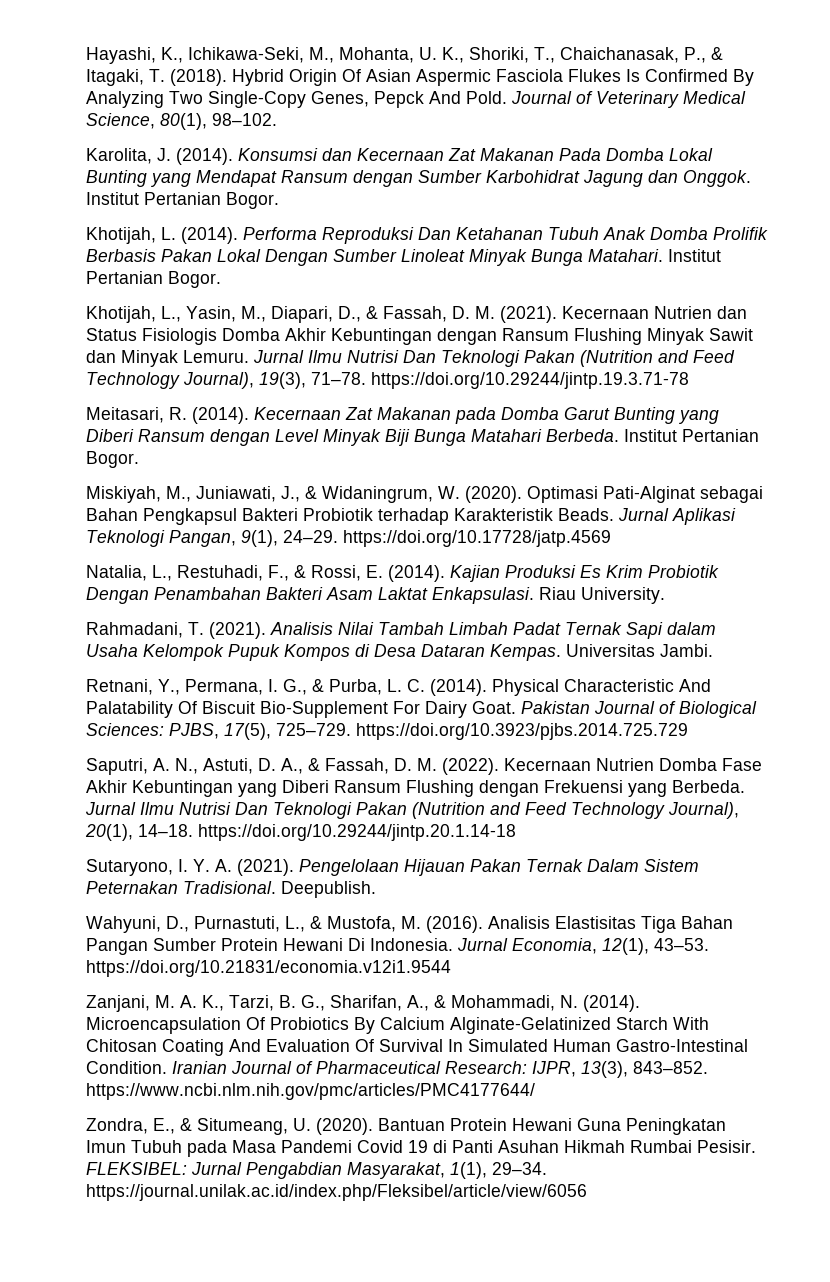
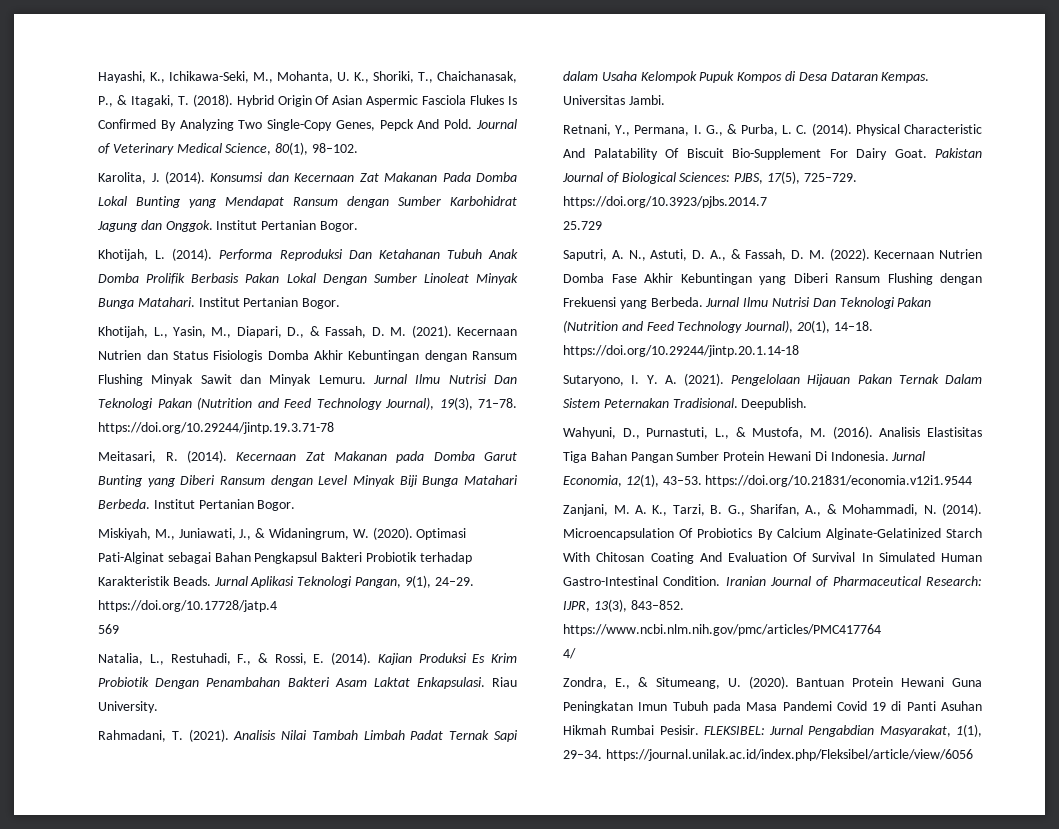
[342,530,611,547] https://doi.org/10.17728/jatp.4569 -> [98,600,278,612] [98,624,120,634] https://doi.org/10.17728/jatp.4 // 569
[355,723,688,740] https://doi.org/10.3923/pjbs.2014.725.729 -> [563,196,768,208] [563,221,603,230] https://doi.org/10.3923/pjbs.2014.7 // 25.729
[85,1083,535,1100] https://www.ncbi.nlm.nih.gov/pmc/articles/PMC4177644/ -> [563,624,882,636] [563,648,577,659] https://www.ncbi.nlm.nih.gov/pmc/articles/PMC417764 // 4/

